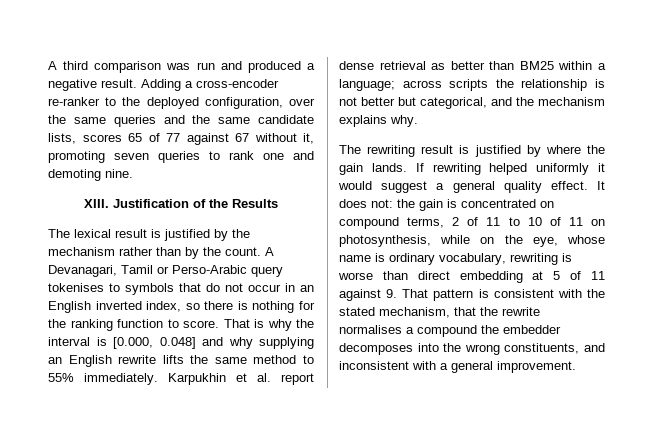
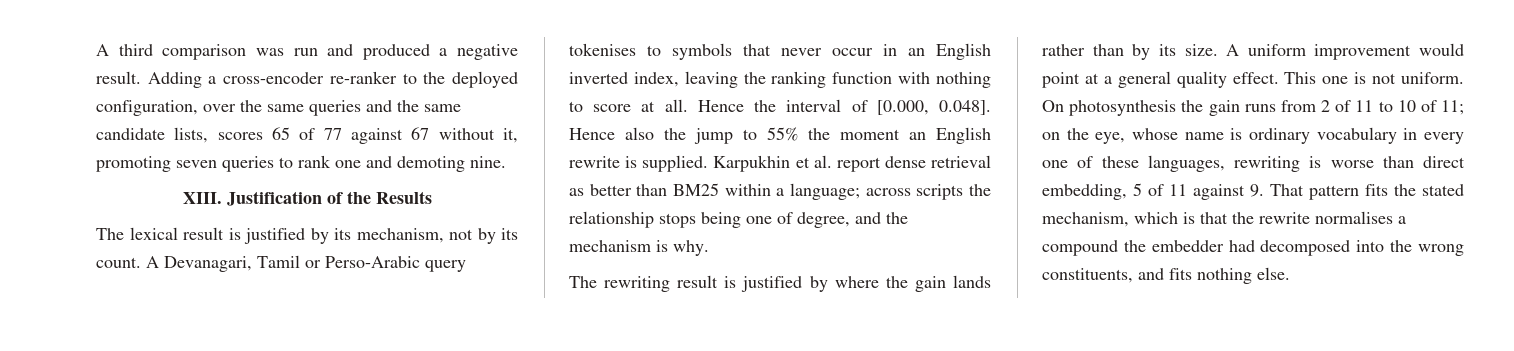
[232,229,250,238] [48,247,221,259] the mechanism rather than by the -> [334,228,518,244] its mechanism, not by its
[206,283,243,292] do not -> [781,48,822,56] never
[185,301,316,313] [48,319,314,331] [48,337,314,349] [48,355,315,367] [48,373,158,385] so there is nothing for the ranking function to score. That is why the interval is [0.000, 0.048] and why supplying an English rewrite lifts the same method to 55% immediately. -> [684,71,991,88] [569,99,991,115] [569,127,991,144] [569,155,709,172] leaving the ranking function with nothing to score at all. Hence the interval of [0.000, 0.048]. Hence also the jump to 55% the moment an English rewrite is supplied.
[595,79,605,88] [339,97,487,109] is not better but categorical, -> [659,212,850,228] stops being one of degree,
[339,115,387,127] explains -> [656,240,668,252] is
[371,163,605,175] [338,181,605,193] [339,199,554,211] [339,217,445,229] lands. If rewriting helped uniformly it would suggest a general quality effect. It does not: the gain is concentrated on compound terms, -> [952,275,991,288] [1042,43,1464,60] [1042,71,1464,88] [1042,100,1316,116] lands rather than by its size. A uniform improvement would point at a general quality effect. This one is not uniform. On photosynthesis the gain runs from
[568,217,605,226] [339,235,471,247] 11 on photosynthesis, while -> [1441,100,1464,115] 11;
[439,253,506,265] vocabulary, -> [1316,127,1464,144] [1042,155,1225,172] vocabulary in every one of these languages,
[459,271,544,283] embedding at -> [1042,184,1127,200] embedding,
[478,289,582,298] is consistent with -> [1365,184,1388,196] fits
(450, 312) none -> [1134,212,1195,224] which is
[339,343,413,355] decomposes -> [1228,240,1351,256] had decomposed
[339,361,576,373] inconsistent with a general improvement. -> [1169,267,1290,284] fits nothing else.

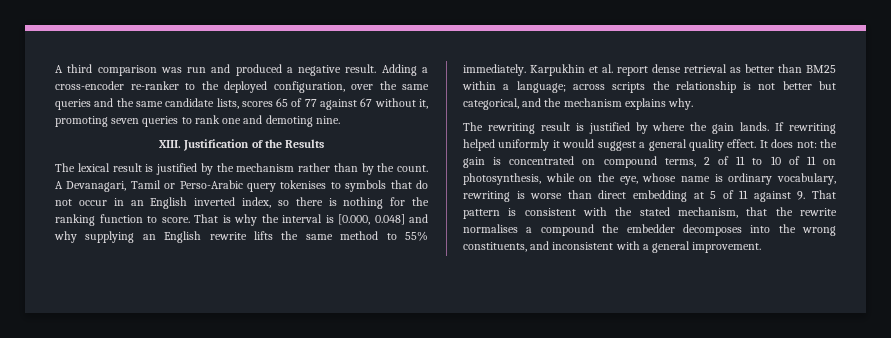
[334,228,518,244] its mechanism, not by its -> [216,163,395,175] the mechanism rather than by the
[781,48,822,56] never -> [415,180,428,189] [55,199,72,206] do not
[684,71,991,88] [569,99,991,115] [569,127,991,144] [569,155,709,172] leaving the ranking function with nothing to score at all. Hence the interval of [0.000, 0.048]. Hence also the jump to 55% the moment an English rewrite is supplied. -> [277,197,429,209] [55,214,428,226] [54,231,428,243] [463,64,526,76] so there is nothing for the ranking function to score. That is why the interval is [0.000, 0.048] and why supplying an English rewrite lifts the same method to 55% immediately.
[659,212,850,228] stops being one of degree, -> [743,81,836,90] [463,98,519,110] is not better but categorical,
[656,240,668,252] is -> [624,98,666,110] explains
[952,275,991,288] [1042,43,1464,60] [1042,71,1464,88] [1042,100,1316,116] lands rather than by its size. A uniform improvement would point at a general quality effect. This one is not uniform. On photosynthesis the gain runs from -> [740,122,836,134] [463,139,837,151] [463,156,696,168] lands. If rewriting helped uniformly it would suggest a general quality effect. It does not: the gain is concentrated on compound terms,
[1441,100,1464,115] 11; -> [806,156,836,165] [463,173,575,185] 11 on photosynthesis, while
[1316,127,1464,144] [1042,155,1225,172] vocabulary in every one of these languages, -> [777,173,836,185] vocabulary,
[1042,184,1127,200] embedding, -> [632,190,704,202] embedding at
[1365,184,1388,196] fits -> [508,207,607,216] is consistent with
[1134,212,1195,224] which is -> (738, 212) none
[1228,240,1351,256] had decomposed -> [682,224,742,236] decomposes
[1169,267,1290,284] fits nothing else. -> [552,241,762,253] inconsistent with a general improvement.

